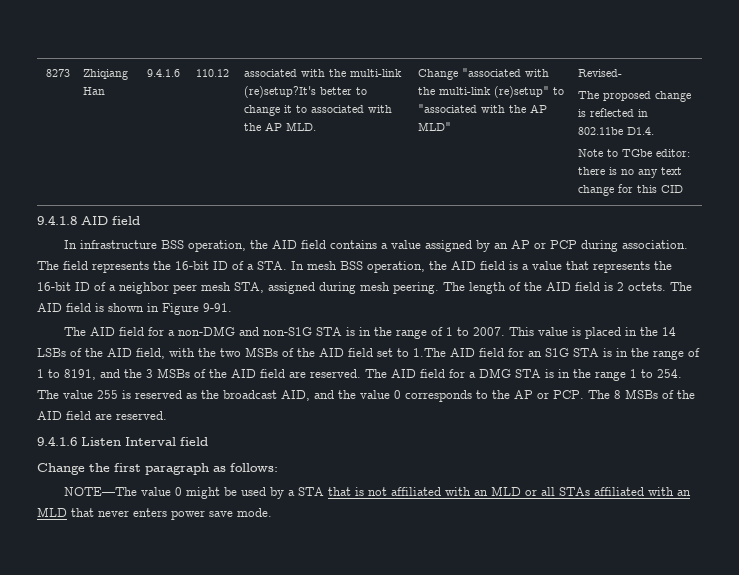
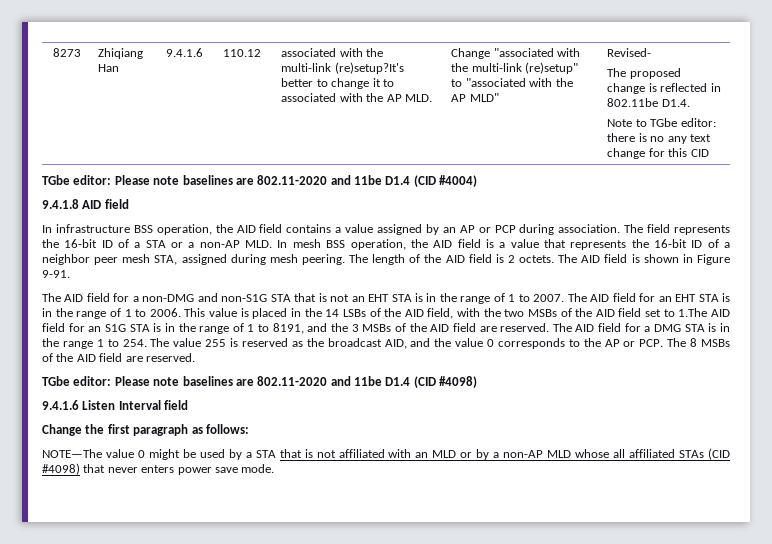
(684, 189) none -> [42,175,478,187] // TGbe editor: Please note baselines are 802.11-2020 and 11be D1.4 (CID #4004)
[257,261,287,270] STA. -> [145,240,273,248] STA or a non-AP MLD.
(342, 331) none -> [294,293,412,302] that is not an EHT STA
(505, 331) none -> [567,293,730,302] [42,308,181,319] The AID field for an EHT STA is in the range of 1 to 2006.
(167, 415) none -> [42,376,478,388] // TGbe editor: Please note baselines are 802.11-2020 and 11be D1.4 (CID #4098)
[540,487,691,496] [37,507,67,517] all STAs affiliated with an MLD -> [476,448,730,460] [42,463,80,475] by a non-AP MLD whose all affiliated STAs (CID #4098)

